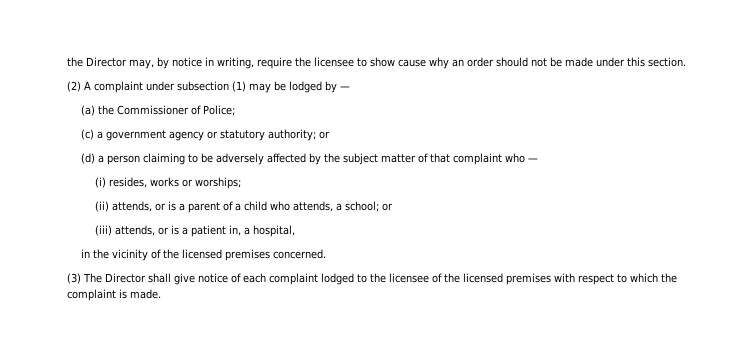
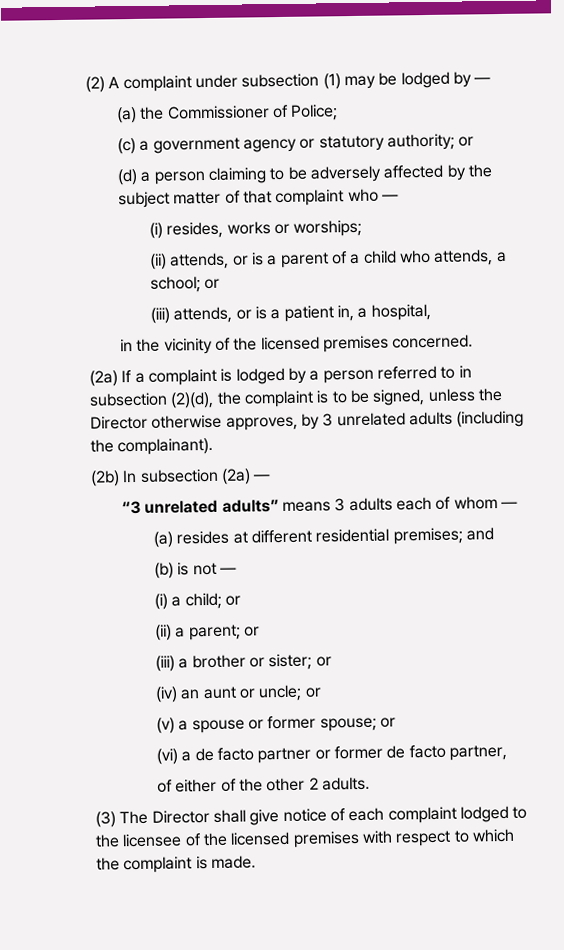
[66,57,686,69] the Director may, by notice in writing, require the licensee to show cause why an order should not be made under this section. // -> (85, 84) none
(327, 254) none -> [89,365,472,387] [89,387,503,409] [90,410,525,431] [90,437,214,456] [90,468,272,487] [122,496,518,515] [153,527,494,548] [154,562,238,579] [154,592,242,610] [155,624,261,641] [155,653,332,672] [155,684,322,703] [156,715,396,734] [156,744,507,765] [157,776,370,793] // (2a) If a complaint is lodged by a person referred to in subsection (2)(d), the complaint is to be signed, unless the Director otherwise approves, by 3 unrelated adults (including the complainant). // (2b) In subsection (2a) — // “3 unrelated adults” means 3 adults each of whom — // (a) resides at different residential premises; and // (b) is not — // (i) a child; or // (ii) a parent; or // (iii) a brother or sister; or // (iv) an aunt or uncle; or // (v) a spouse or former spouse; or // (vi) a de facto partner or former de facto partner, // of either of the other 2 adults.

